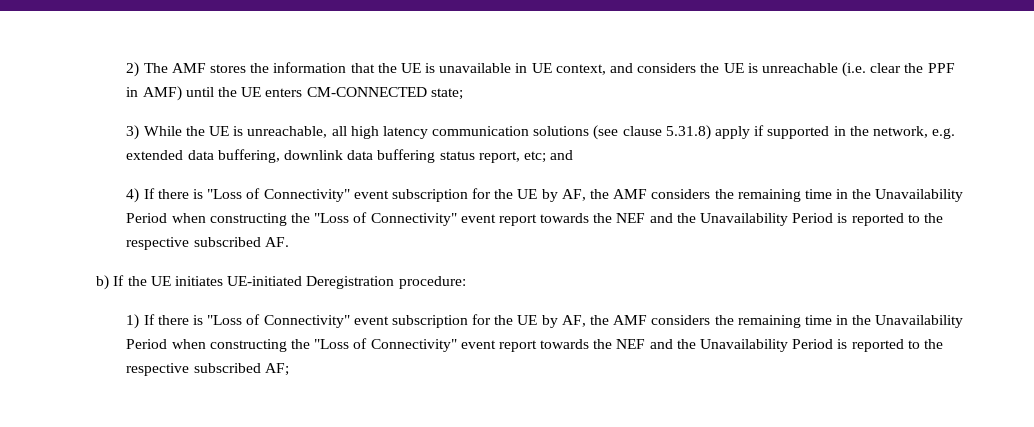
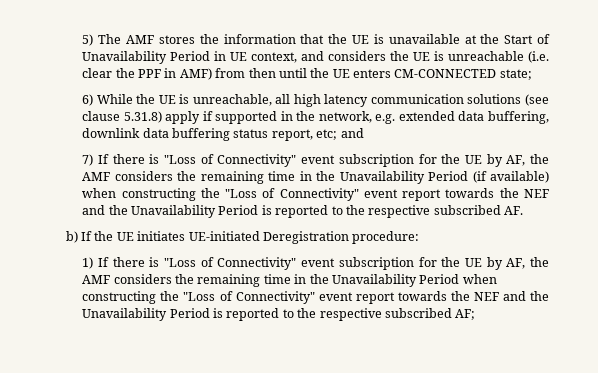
[126,62,140,77] 2) -> [82,34,94,46] 5)
(512, 68) none -> [464,34,550,44] [82,51,211,64] at the Start of Unavailability Period
(182, 93) none -> [215,68,276,78] from then
[126,125,140,140] 3) -> [82,94,94,106] 6)
[126,188,140,203] 4) -> [82,154,94,166] 7)
(168, 218) none -> [472,171,549,183] (if available)

